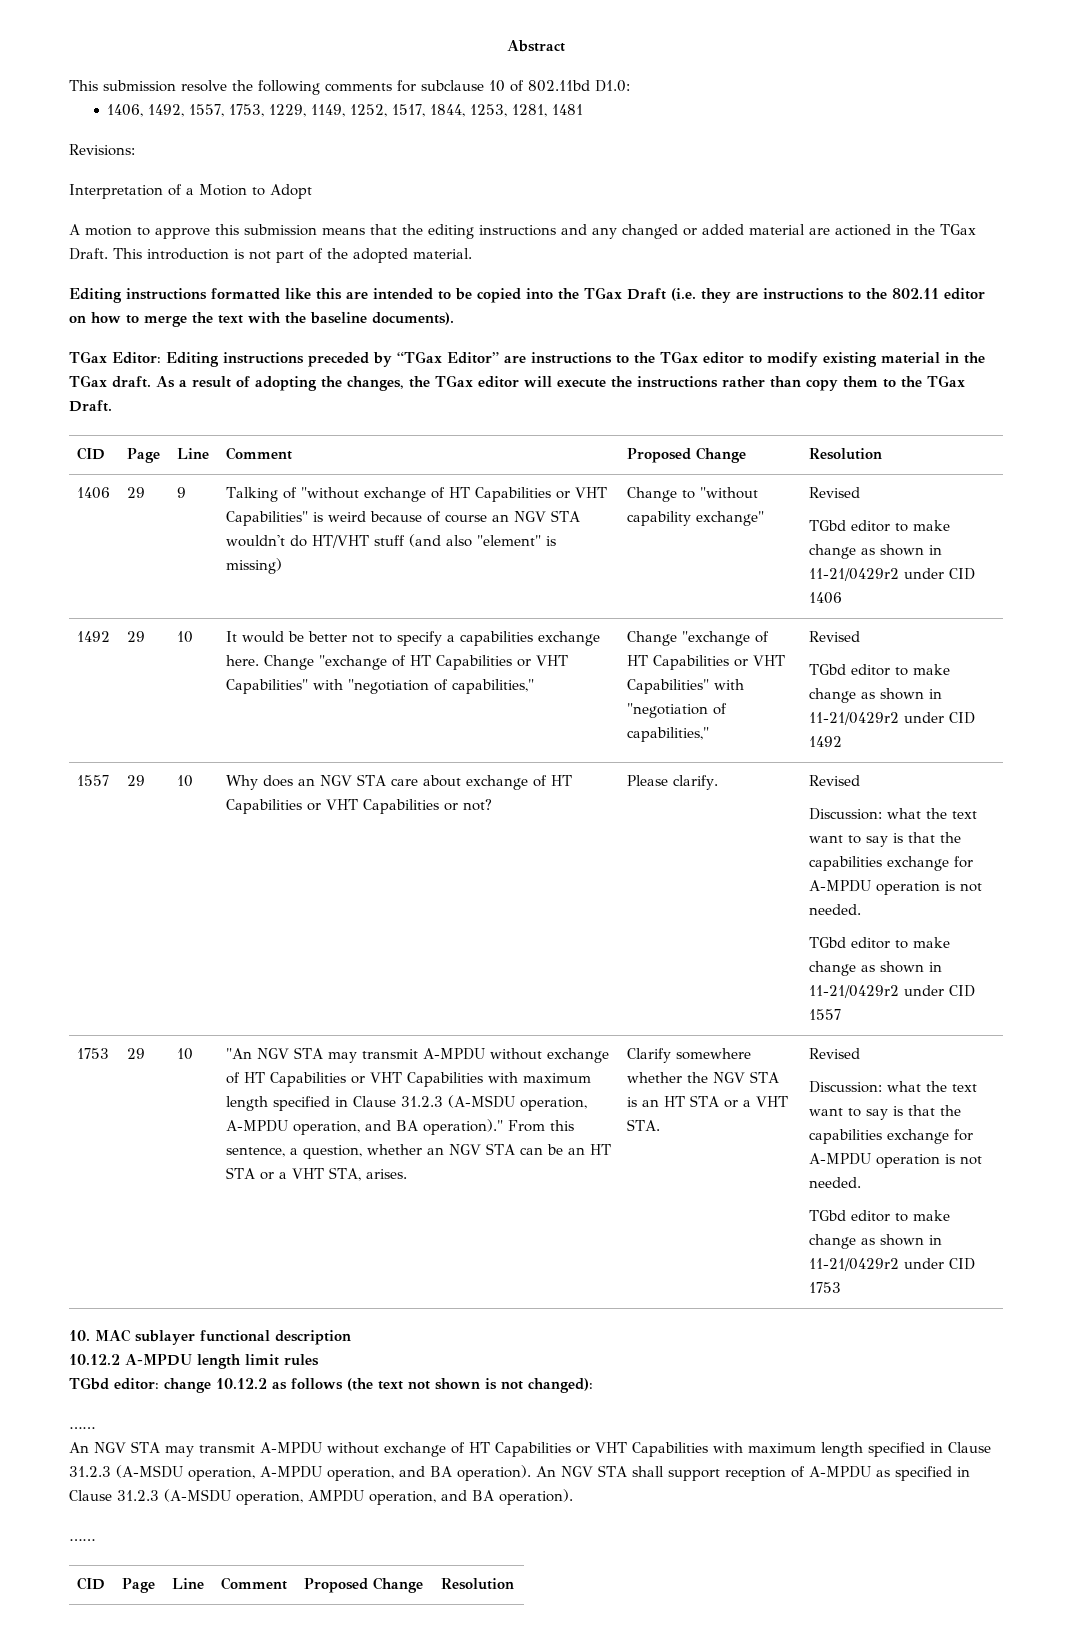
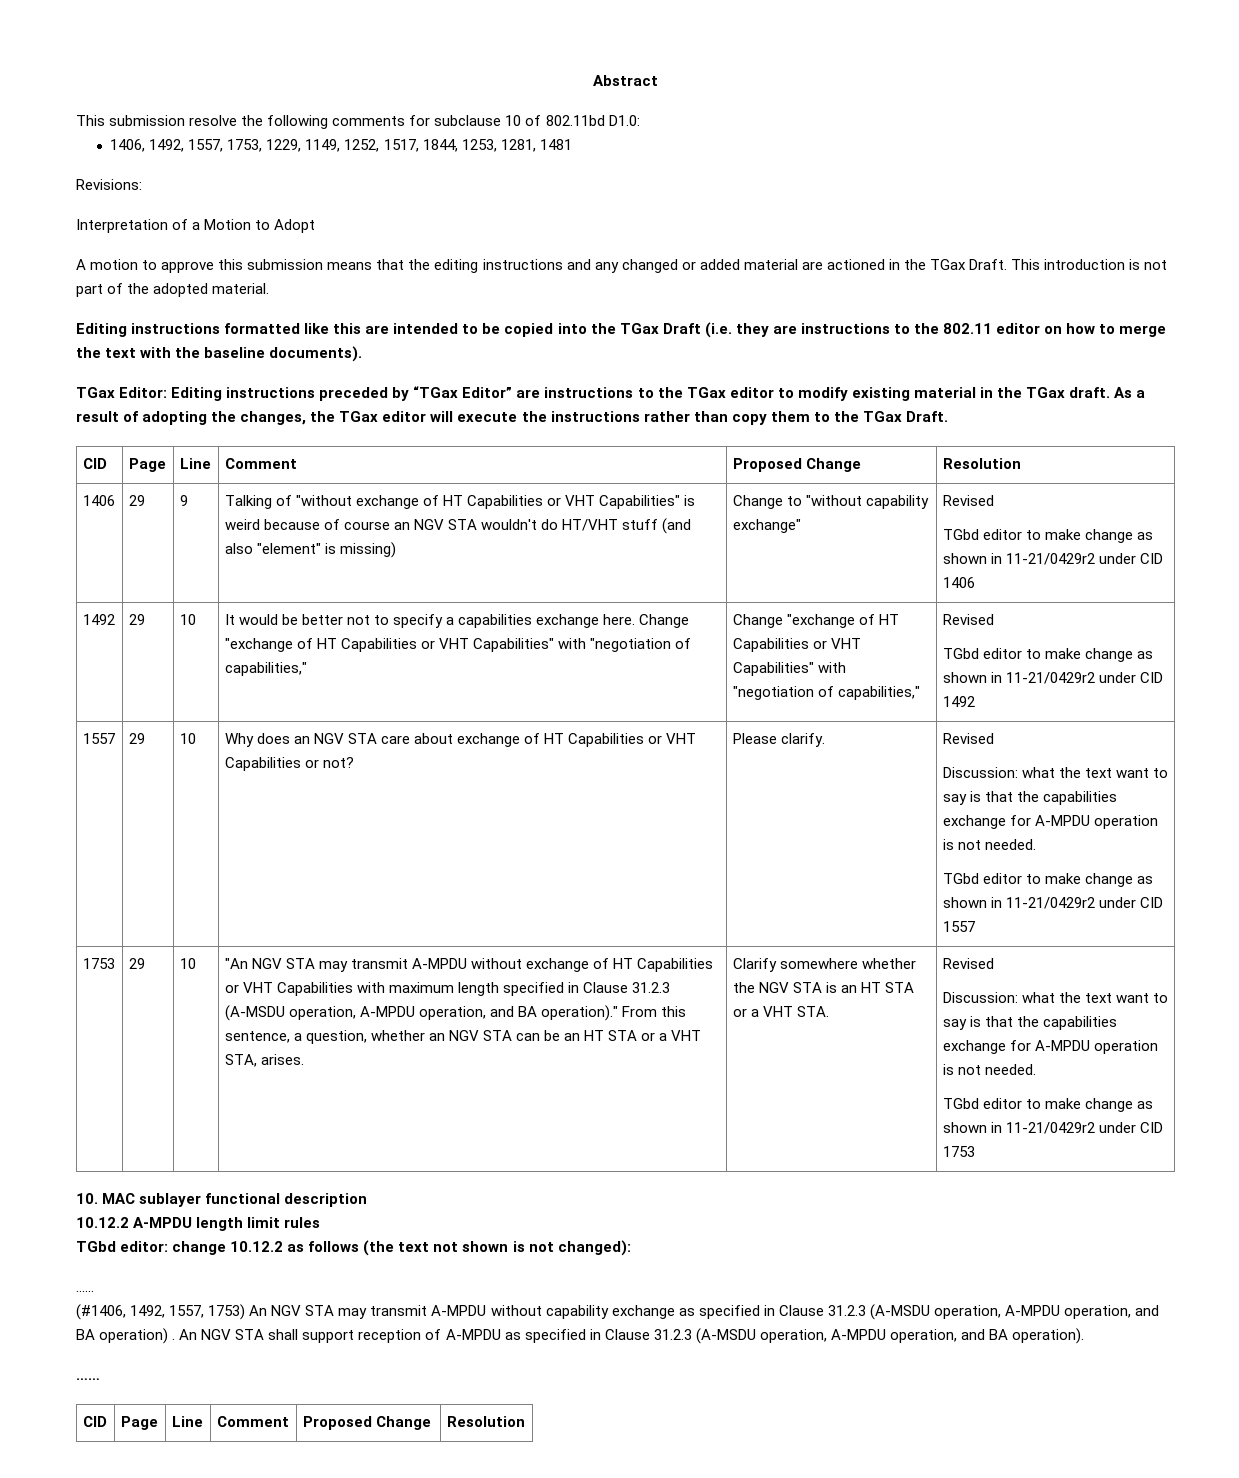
(95, 1428) none -> [76,1304,246,1320] (#1406, 1492, 1557, 1753)
[383,1442,863,1457] exchange of HT Capabilities or VHT Capabilities with maximum length -> [545,1305,695,1319] capability exchange as
[457,1465,531,1481] operation). -> [99,1328,176,1344] operation) .
[308,1490,364,1502] AMPDU -> [830,1329,886,1340] A-MPDU

